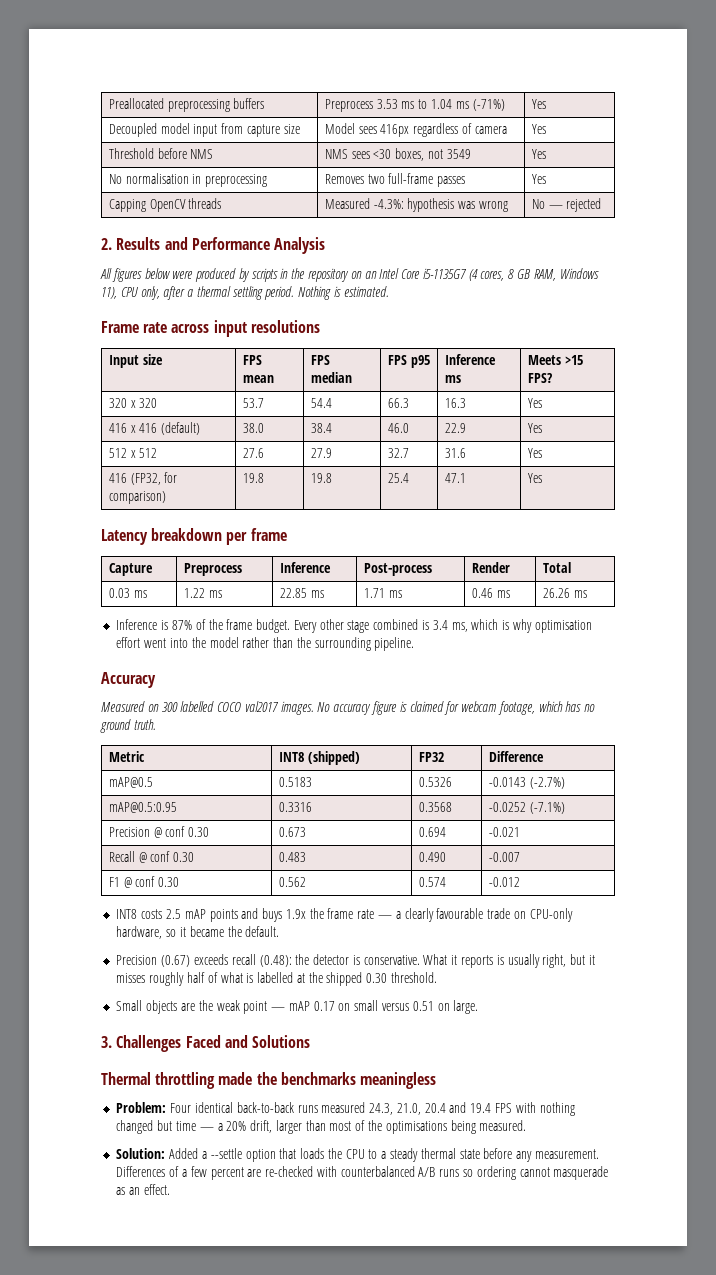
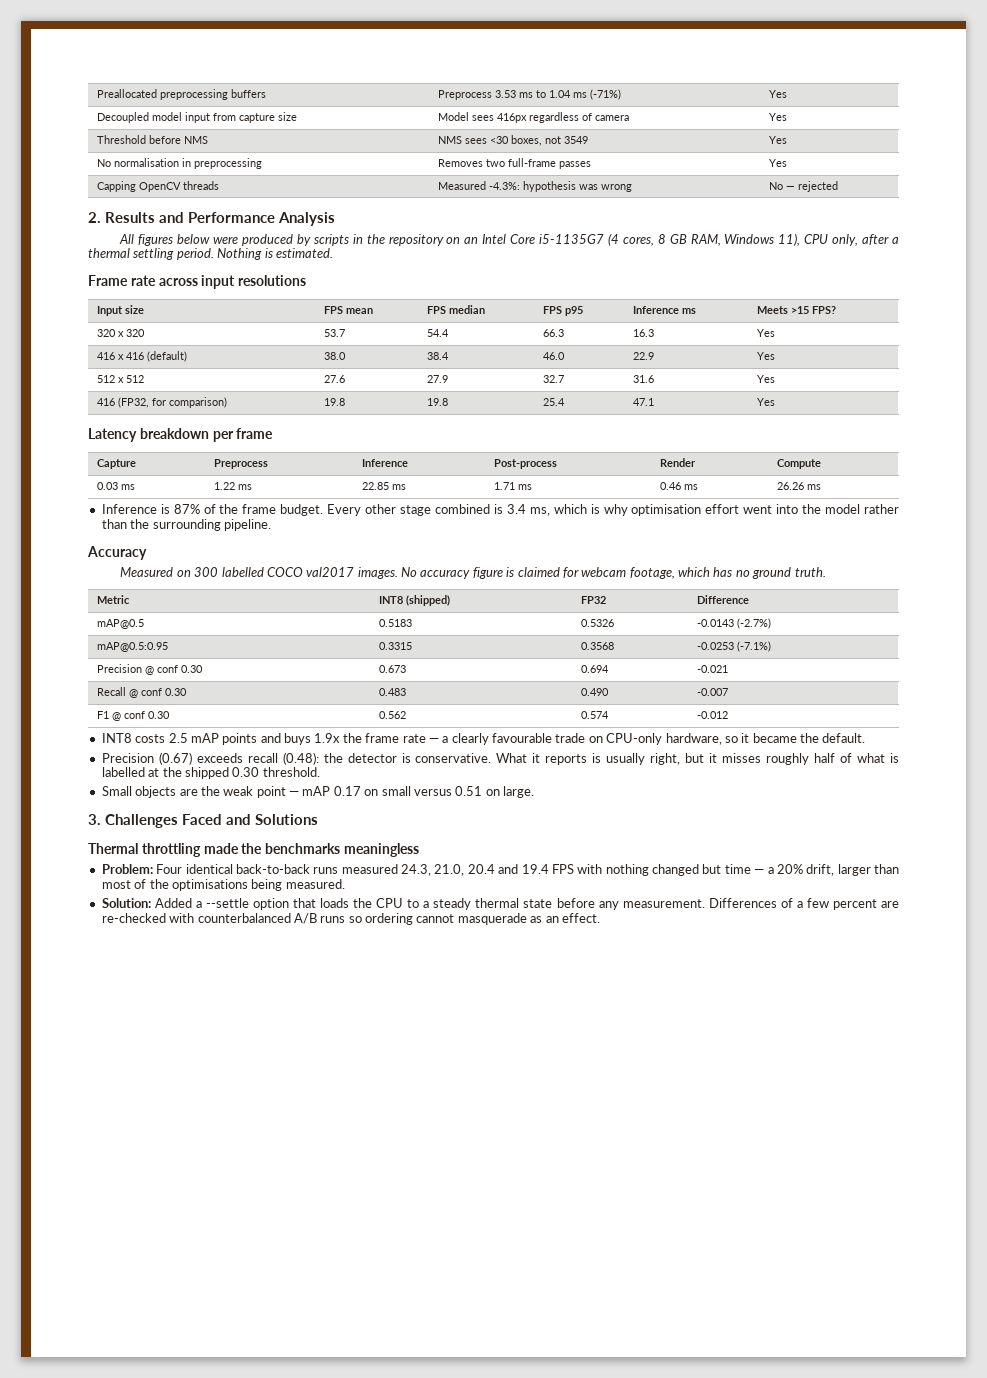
[542,562,571,573] Total -> [776,459,821,469] Compute
[278,802,312,812] 0.3316 -> [378,642,412,650] 0.3315
[488,802,526,812] -0.0252 -> [696,642,734,650] -0.0253

